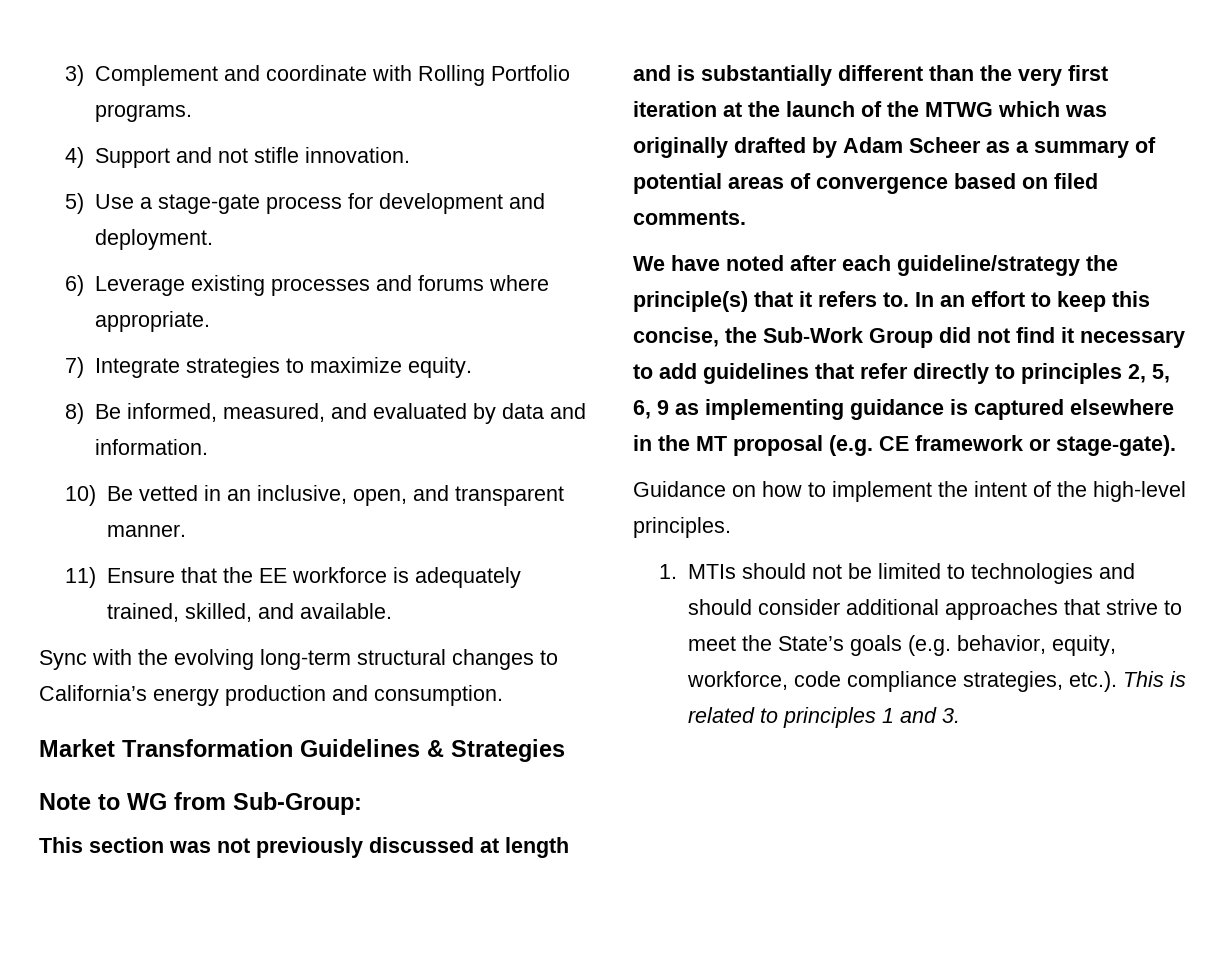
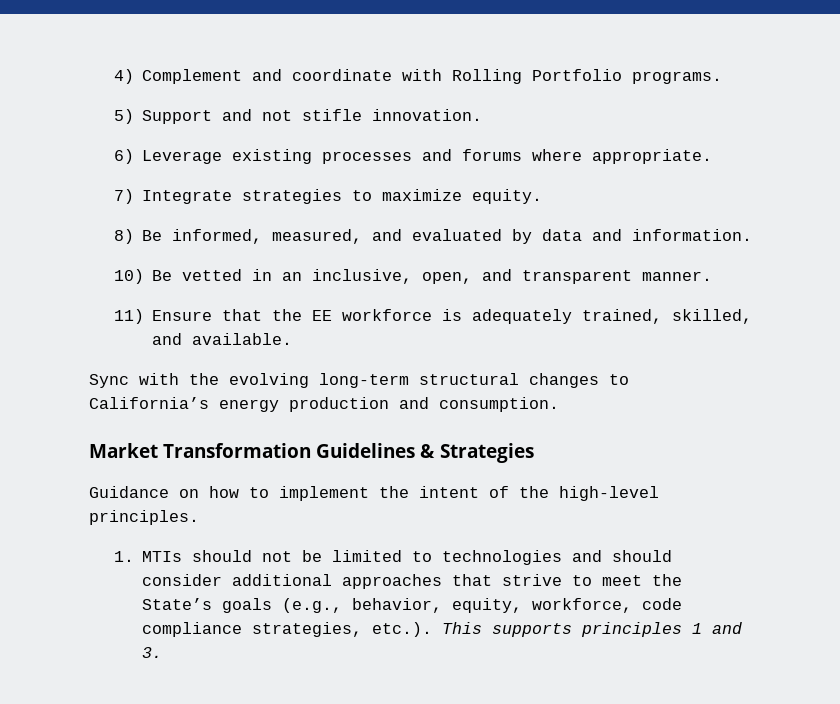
[65,65,85,86] 3) -> [113,69,134,84] 4)
[65,147,85,168] 4) -> [113,109,134,124] 5)
[65,193,546,214] [95,229,214,250] // 5) Use a stage-gate process for development and deployment. -> (482, 115) none
[39,792,362,815] [39,837,569,858] [633,65,1108,86] [633,101,1107,117] [633,137,1156,158] [633,173,1098,194] [633,210,746,225] [633,255,1118,276] [633,291,1150,312] [633,327,1185,348] [633,363,1170,384] [633,399,1174,420] [633,435,1176,456] // Note to WG from Sub-Group: // This section was not previously discussed at length and is substantially different than the very first iteration at the launch of the MTWG which was originally drafted by Adam Scheer as a summary of potential areas of convergence based on filed comments. // We have noted after each guideline/strategy the principle(s) that it refers to. In an effort to keep this concise, the Sub-Work Group did not find it necessary to add guidelines that refer directly to principles 2, 5, 6, 9 as implementing guidance is captured elsewhere in the MT proposal (e.g. CE framework or stage-gate). -> (534, 453) none
[908,635,952,656] (e.g. -> [281,598,342,613] (e.g.,
[1170,671,1187,687] [688,707,779,723] is related to -> [491,623,572,637] supports

